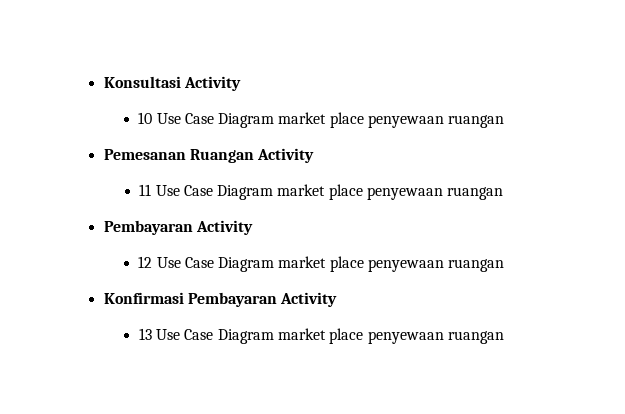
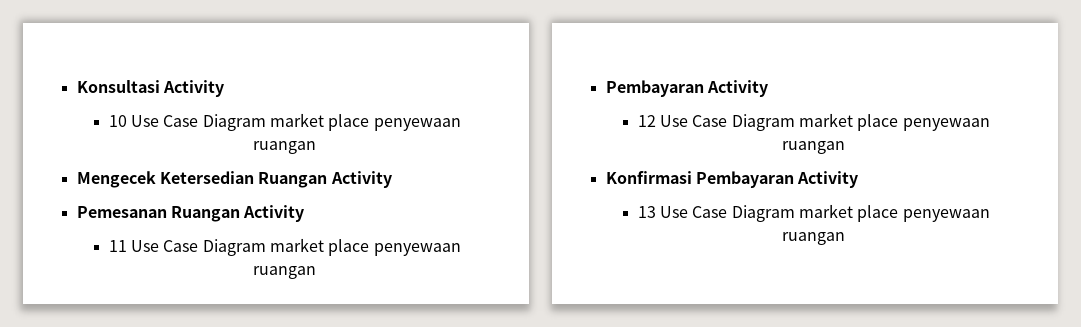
(505, 121) none -> [76,171,392,188] // Mengecek Ketersedian Ruangan Activity

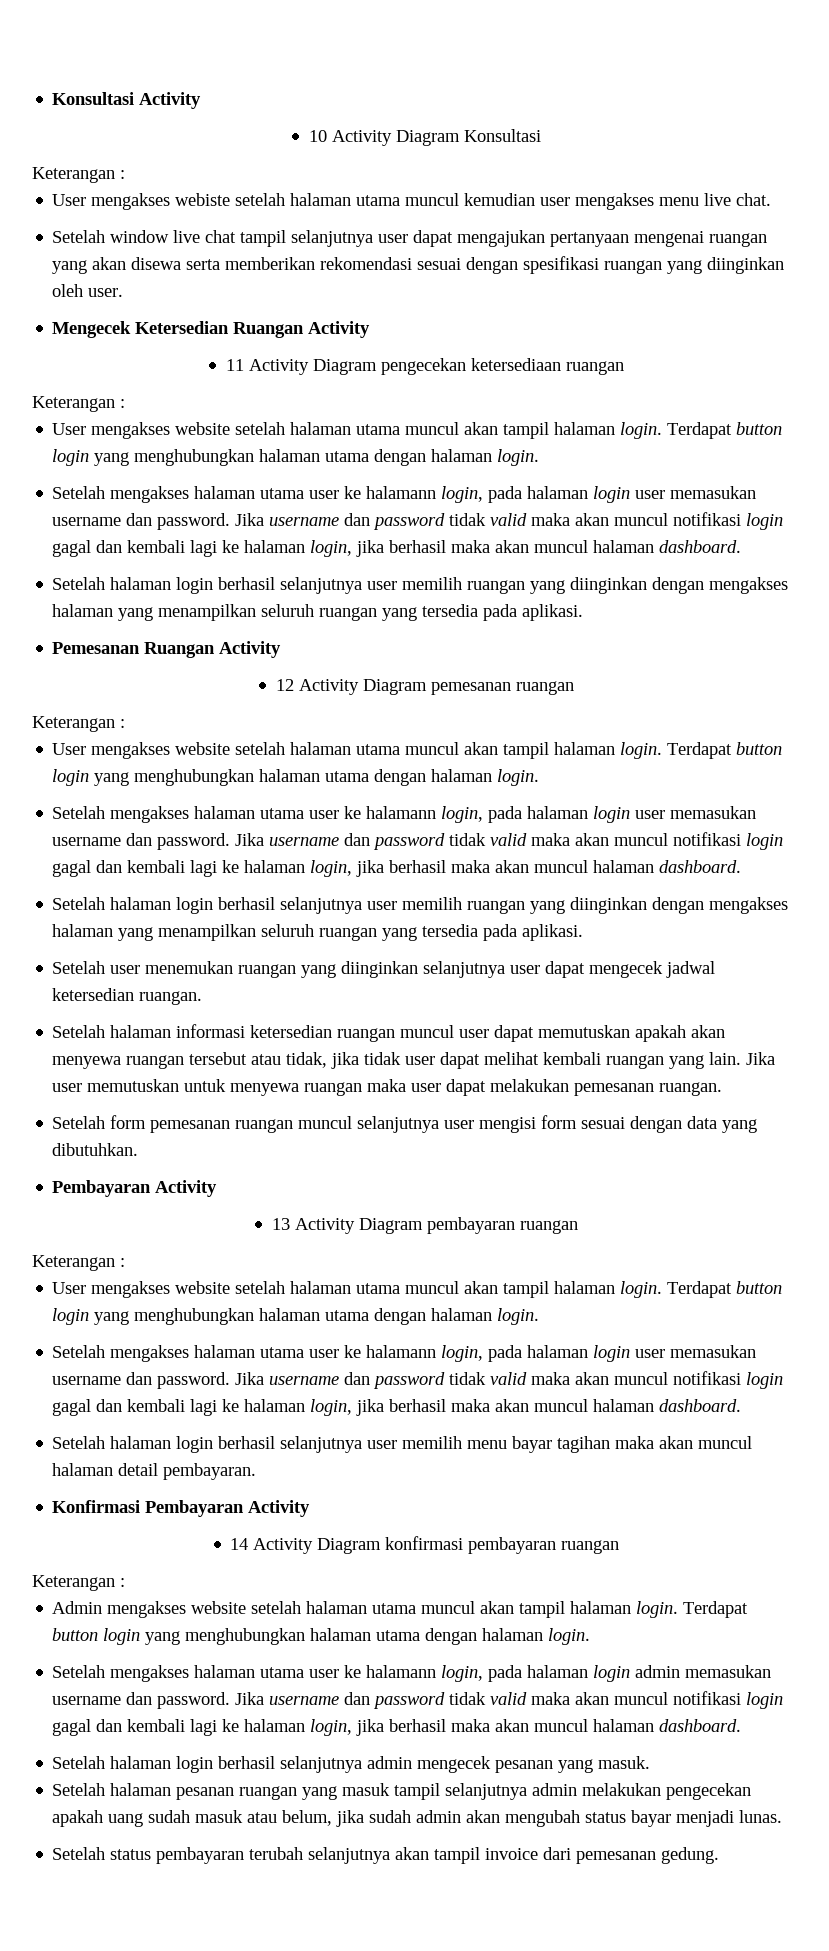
[131,113,461,131] [253,141,317,154] [76,171,392,188] [76,205,305,222] [108,238,461,256] [253,266,317,279] [605,80,768,97] [637,113,990,131] [782,141,846,154] [605,171,859,188] [637,204,990,222] [782,232,846,245] Use Case Diagram market place penyewaan ruangan // Mengecek Ketersedian Ruangan Activity // Pemesanan Ruangan Activity // 11 Use Case Diagram market place penyewaan ruangan // Pembayaran Activity // 12 Use Case Diagram market place penyewaan ruangan // Konfirmasi Pembayaran Activity // 13 Use Case Diagram market place penyewaan ruangan -> [331,129,541,146] [32,167,125,183] [52,193,772,210] [52,230,768,247] [52,256,785,274] [52,284,124,297] [52,321,371,338] [225,358,624,375] [32,396,125,412] [52,422,783,439] [52,449,540,466] [52,486,757,503] [52,512,784,530] [52,540,742,557] [52,577,789,594] [52,604,584,621] [52,641,282,658] [275,679,574,695] [32,716,125,732] [52,742,783,759] [52,769,540,786] [52,806,757,823] [52,832,784,850] [52,860,742,877] [52,897,789,914] [52,924,584,941] [52,961,716,978] [52,988,203,1005] [52,1024,726,1042] [52,1052,776,1069] [52,1079,723,1096] [52,1115,758,1133] [52,1143,139,1156] [52,1180,218,1197] [271,1217,578,1234] [32,1255,125,1271] [52,1281,783,1298] [52,1308,540,1325] [52,1345,757,1362] [52,1371,784,1389] [52,1399,742,1416] [52,1436,753,1453] [52,1463,257,1480] [52,1500,311,1517] [230,1536,620,1554] [32,1575,125,1591] [52,1601,749,1618] [52,1628,591,1645] [52,1665,772,1682] [52,1691,784,1709] [52,1719,742,1736] [52,1756,651,1773] [52,1783,752,1800] [52,1810,783,1827] [52,1847,720,1864] Activity Diagram Konsultasi // Keterangan : // User mengakses webiste setelah halaman utama muncul kemudian user mengakses menu live chat. // Setelah window live chat tampil selanjutnya user dapat mengajukan pertanyaan mengenai ruangan yang akan disewa serta memberikan rekomendasi sesuai dengan spesifikasi ruangan yang diinginkan oleh user. // Mengecek Ketersedian Ruangan Activity // 11 Activity Diagram pengecekan ketersediaan ruangan // Keterangan : // User mengakses website setelah halaman utama muncul akan tampil halaman login. Terdapat button login yang menghubungkan halaman utama dengan halaman login. // Setelah mengakses halaman utama user ke halamann login, pada halaman login user memasukan username dan password. Jika username dan password tidak valid maka akan muncul notifikasi login gagal dan kembali lagi ke halaman login, jika berhasil maka akan muncul halaman dashboard. // Setelah halaman login berhasil selanjutnya user memilih ruangan yang diinginkan dengan mengakses halaman yang menampilkan seluruh ruangan yang tersedia pada aplikasi. // Pemesanan Ruangan Activity // 12 Activity Diagram pemesanan ruangan // Keterangan : // User mengakses website setelah halaman utama muncul akan tampil halaman login. Terdapat button login yang menghubungkan halaman utama dengan halaman login. // Setelah mengakses halaman utama user ke halamann login, pada halaman login user memasukan username dan password. Jika username dan password tidak valid maka akan muncul notifikasi login gagal dan kembali lagi ke halaman login, jika berhasil maka akan muncul halaman dashboard. // Setelah halaman login berhasil selanjutnya user memilih ruangan yang diinginkan dengan mengakses halaman yang menampilkan seluruh ruangan yang tersedia pada aplikasi. // Setelah user menemukan ruangan yang diinginkan selanjutnya user dapat mengecek jadwal ketersedian ruangan. // Setelah halaman informasi ketersedian ruangan muncul user dapat memutuskan apakah akan menyewa ruangan tersebut atau tidak, jika tidak user dapat melihat kembali ruangan yang lain. Jika user memutuskan untuk menyewa ruangan maka user dapat melakukan pemesanan ruangan. // Setelah form pemesanan ruangan muncul selanjutnya user mengisi form sesuai dengan data yang dibutuhkan. // Pembayaran Activity // 13 Activity Diagram pembayaran ruangan // Keterangan : // User mengakses website setelah halaman utama muncul akan tampil halaman login. Terdapat button login yang menghubungkan halaman utama dengan halaman login. // Setelah mengakses halaman utama user ke halamann login, pada halaman login user memasukan username dan password. Jika username dan password tidak valid maka akan muncul notifikasi login gagal dan kembali lagi ke halaman login, jika berhasil maka akan muncul halaman dashboard. // Setelah halaman login berhasil selanjutnya user memilih menu bayar tagihan maka akan muncul halaman detail pembayaran. // Konfirmasi Pembayaran Activity // 14 Activity Diagram konfirmasi pembayaran ruangan // Keterangan : // Admin mengakses website setelah halaman utama muncul akan tampil halaman login. Terdapat button login yang menghubungkan halaman utama dengan halaman login. // Setelah mengakses halaman utama user ke halamann login, pada halaman login admin memasukan username dan password. Jika username dan password tidak valid maka akan muncul notifikasi login gagal dan kembali lagi ke halaman login, jika berhasil maka akan muncul halaman dashboard. // Setelah halaman login berhasil selanjutnya admin mengecek pesanan yang masuk. // Setelah halaman pesanan ruangan yang masuk tampil selanjutnya admin melakukan pengecekan apakah uang sudah masuk atau belum, jika sudah admin akan mengubah status bayar menjadi lunas. // Setelah status pembayaran terubah selanjutnya akan tampil invoice dari pemesanan gedung.

